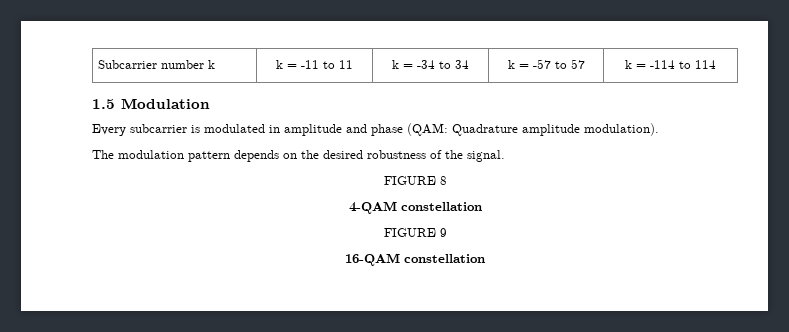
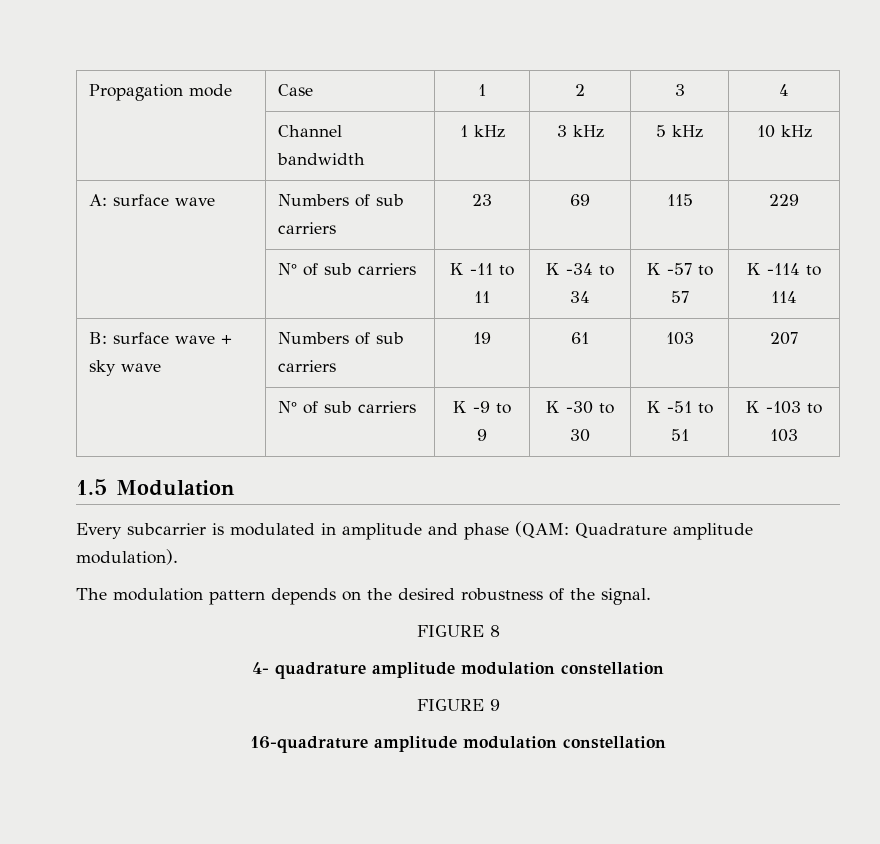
[97,60,215,69] [276,60,297,69] Subcarrier number k | k = -> [88,84,232,101] [277,84,313,96] [478,84,486,96] [575,84,585,96] [674,84,685,96] [779,84,789,96] [277,125,342,137] [276,153,365,165] [459,125,505,138] [556,125,604,138] [656,125,703,138] [756,125,812,138] [88,194,215,206] [277,194,404,207] [277,222,336,234] [472,194,492,206] [570,194,590,206] [666,194,693,206] [769,194,799,206] [277,263,416,276] [450,263,464,275] Propagation mode | Case | 1 | 2 | 3 | 4 // | Channel bandwidth | 1 kHz | 3 kHz | 5 kHz | 10 kHz // A: surface wave | Numbers of sub carriers | 23 | 69 | 115 | 229 // | N° of sub carriers | K
[392,60,413,69] k = -> [546,263,560,275] K
[507,60,529,69] k = -> [646,263,661,275] K
[625,60,646,69] k = -> [747,263,761,275] K
(716, 64) none -> [88,332,232,344] [88,360,161,376] [277,332,404,345] [277,360,336,372] [473,332,491,344] [571,332,589,344] [665,332,694,345] [770,332,798,345] [277,401,416,414] [453,401,511,414] [477,429,487,441] [546,401,614,414] [570,429,590,442] [646,401,713,414] [670,429,689,441] [746,401,822,414] [770,429,798,442] // B: surface wave + sky wave | Numbers of sub carriers | 19 | 61 | 103 | 207 // | N° of sub carriers | K -9 to 9 | K -30 to 30 | K -51 to 51 | K -103 to 103
[348,201,397,214] 4-QAM -> [252,662,555,679] 4- quadrature amplitude modulation
[345,253,400,266] 16-QAM -> [250,736,557,753] 16-quadrature amplitude modulation

